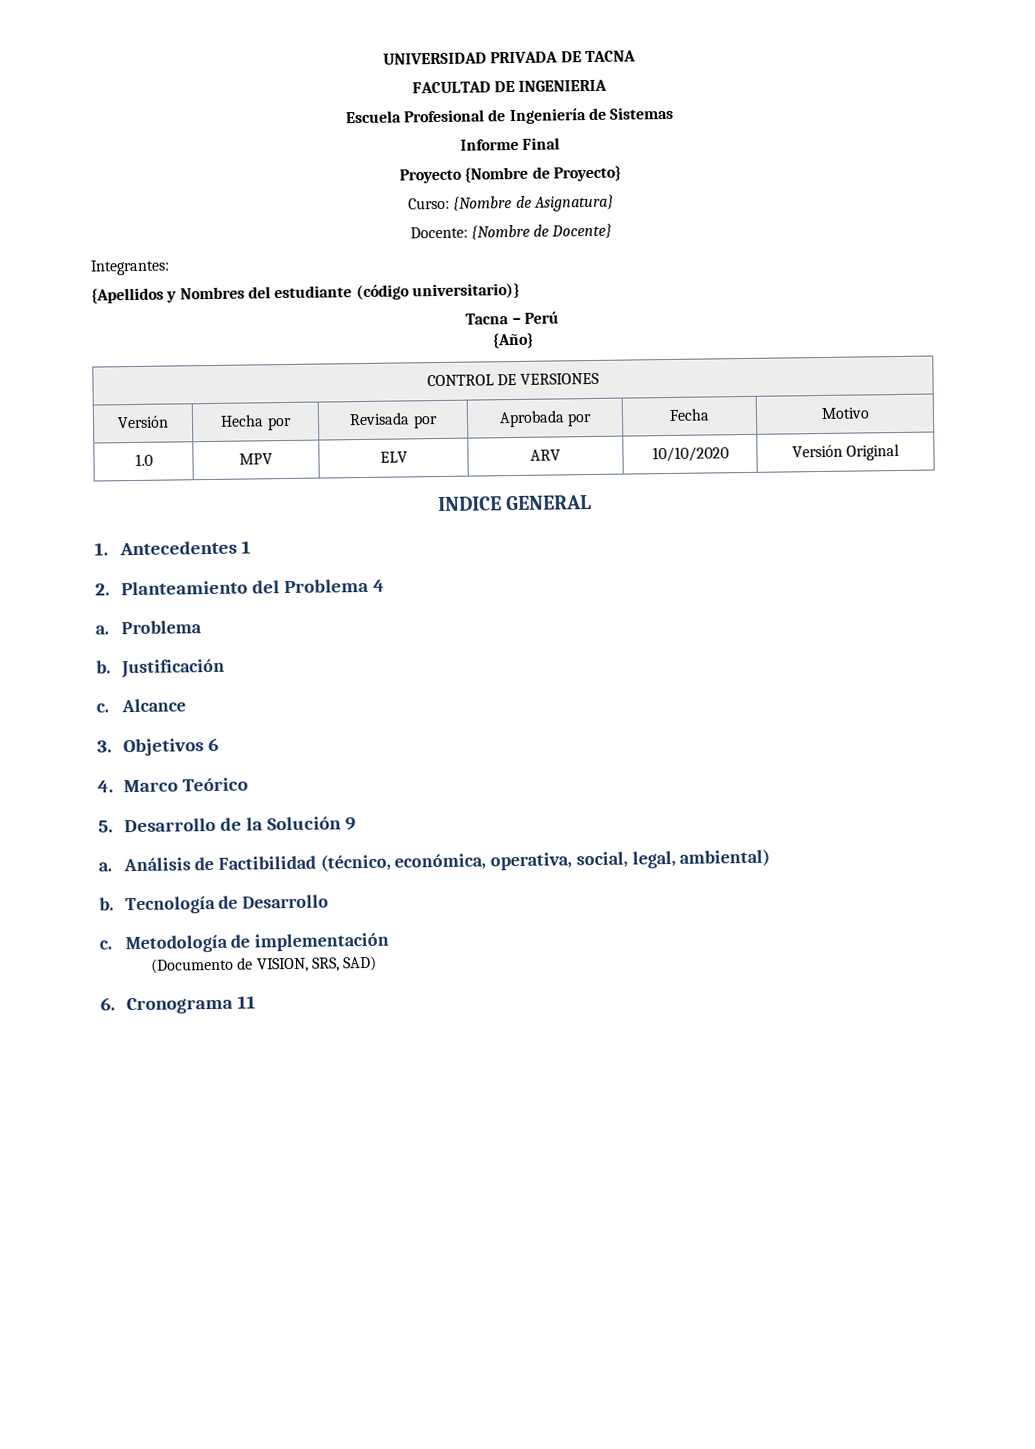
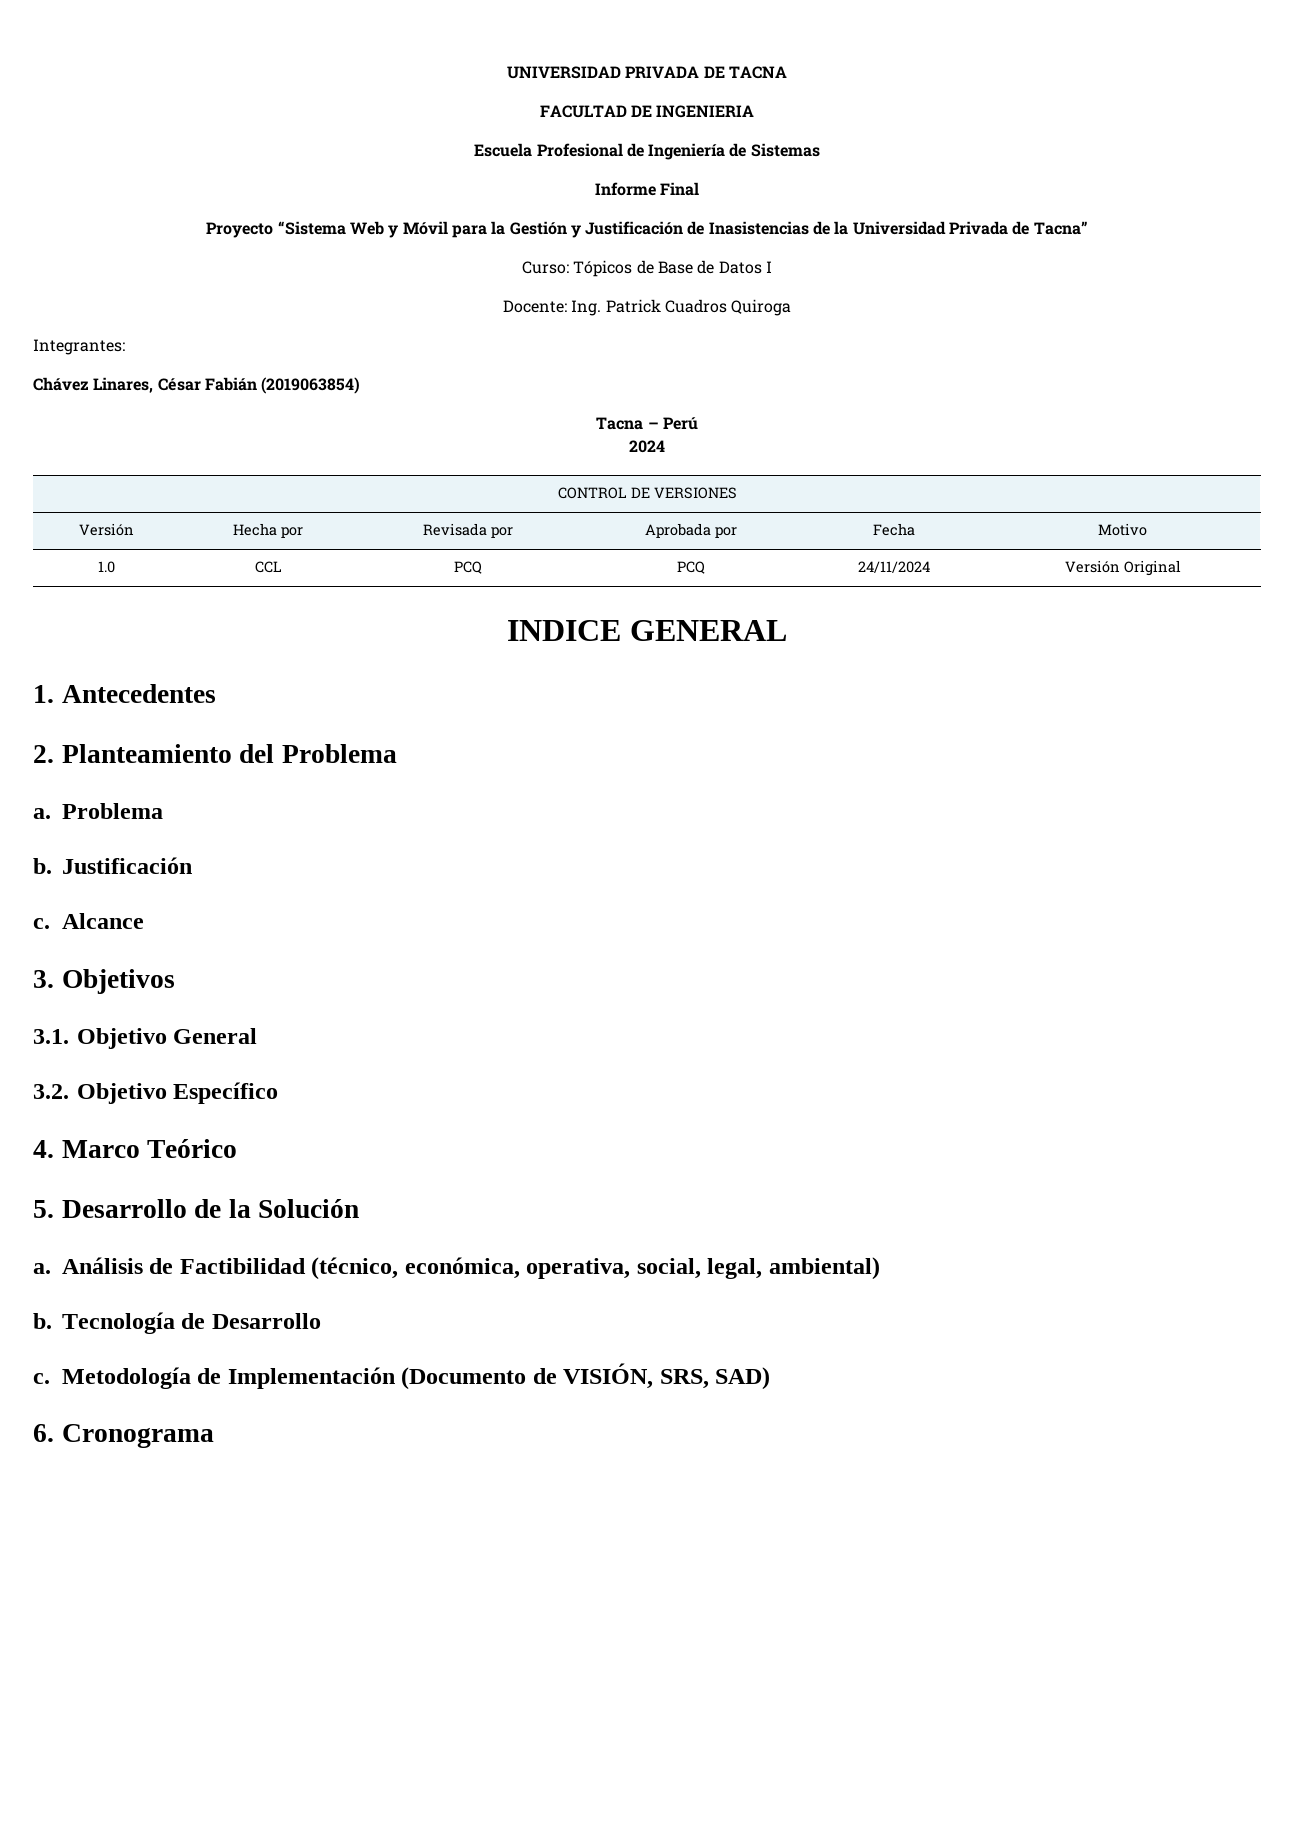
[464,165,621,183] [408,194,614,212] [409,223,613,240] [90,259,170,276] [91,282,520,304] {Nombre de Proyecto} // Curso: {Nombre de Asignatura} // Docente: {Nombre de Docente} // Integrantes: // {Apellidos y Nombres del estudiante (código universitario)} -> [277,221,1088,238] [522,260,772,277] [502,299,792,316] [33,339,125,355] [33,377,361,394] “Sistema Web y Móvil para la Gestión y Justificación de Inasistencias de la Universidad Privada de Tacna” // Curso: Tópicos de Base de Datos I // Docente: Ing. Patrick Cuadros Quiroga // Integrantes: // Chávez Linares, César Fabián (2019063854)
[491,332,534,349] {Año} -> [629,440,665,453] 2024
[239,453,273,465] [379,451,408,463] [530,449,561,461] [651,446,729,463] MPV | ELV | ARV | 10/10/2020 -> [254,561,282,573] [454,561,482,574] [677,561,705,574] [858,561,930,573] CCL | PCQ | PCQ | 24/11/2024
[240,540,251,554] 1 -> (216, 693) none
[372,579,385,592] 4 -> (397, 753) none
[207,737,219,752] 6 -> [33,1028,258,1049] [33,1082,279,1104] // 3.1. Objetivo General // 3.2. Objetivo Específico
[344,817,356,831] 9 -> (360, 1208) none
[253,932,389,952] implementación // -> [227,1367,395,1389] Implementación
[256,957,309,973] VISION, -> [563,1363,654,1389] VISIÓN,
[236,995,256,1009] 11 -> (214, 1436) none

